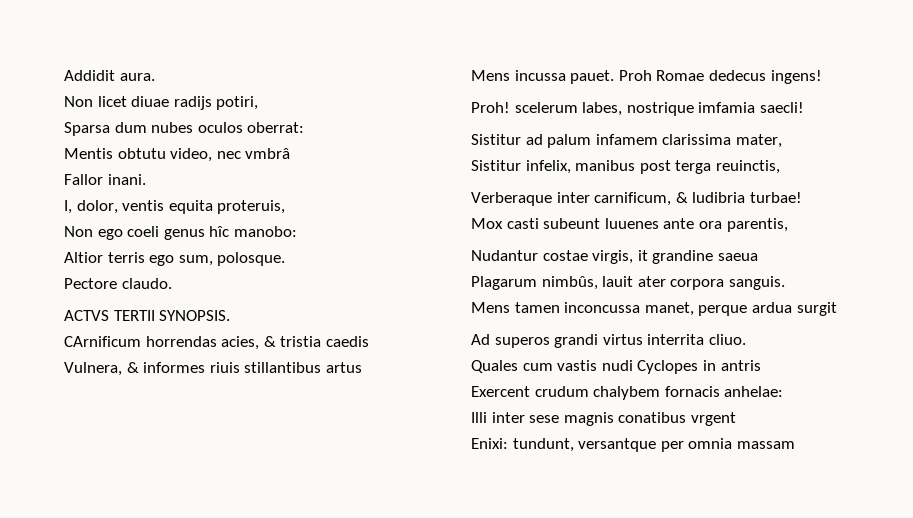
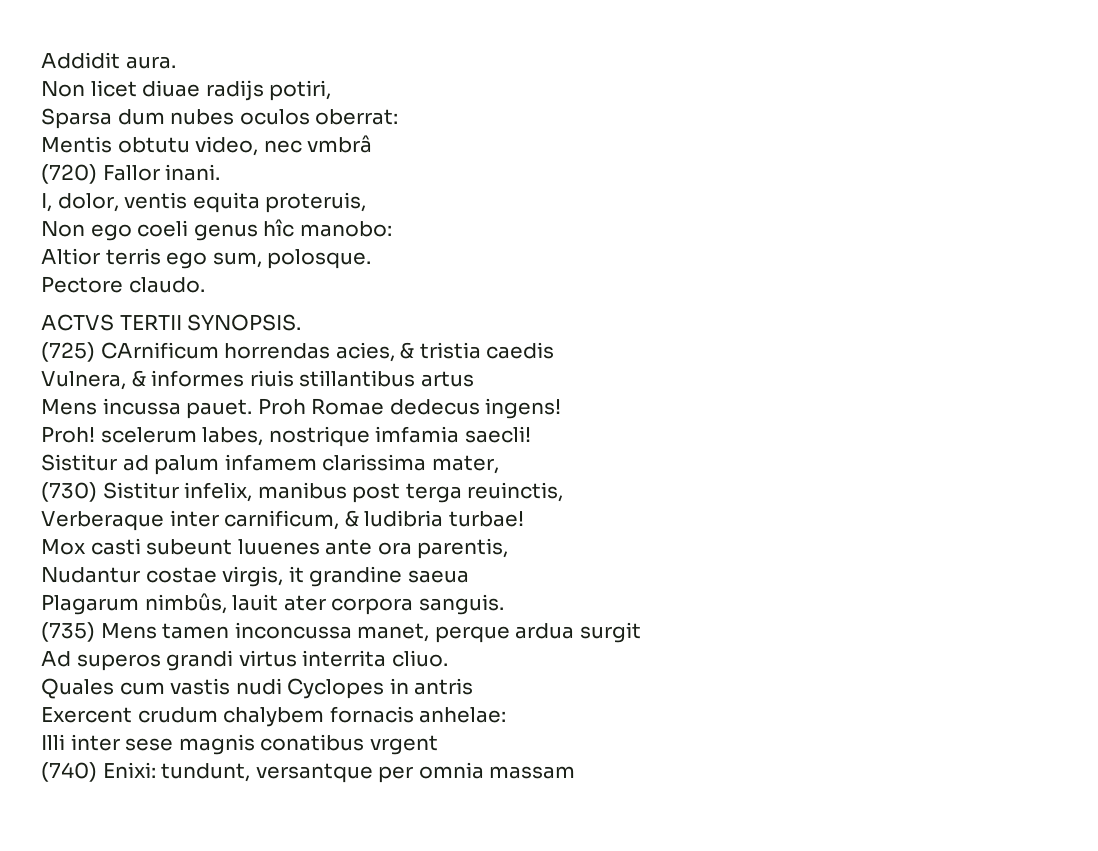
(291, 153) none -> [41,164,97,184] (720)
(231, 315) none -> [41,342,95,362] (725)
(782, 141) none -> [41,482,97,502] (730)
(785, 283) none -> [41,622,95,642] (735)
(736, 419) none -> [41,762,97,782] (740)

